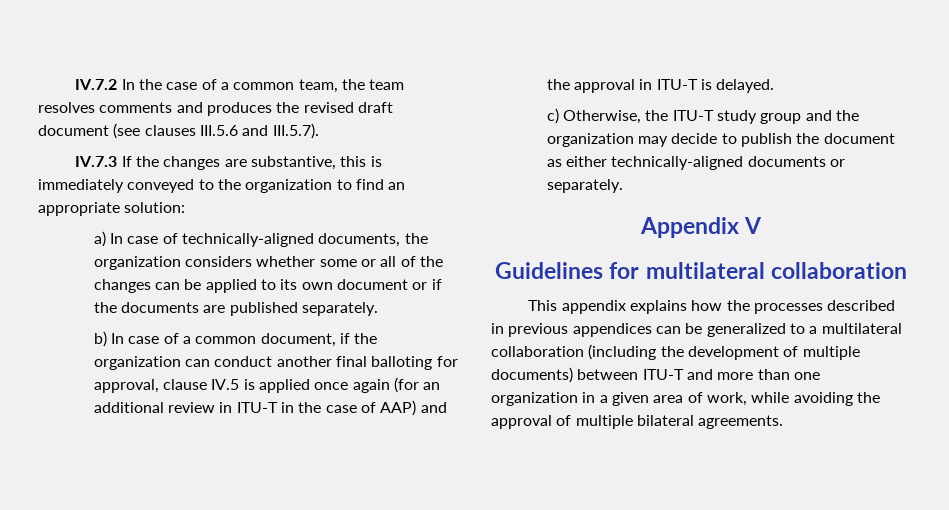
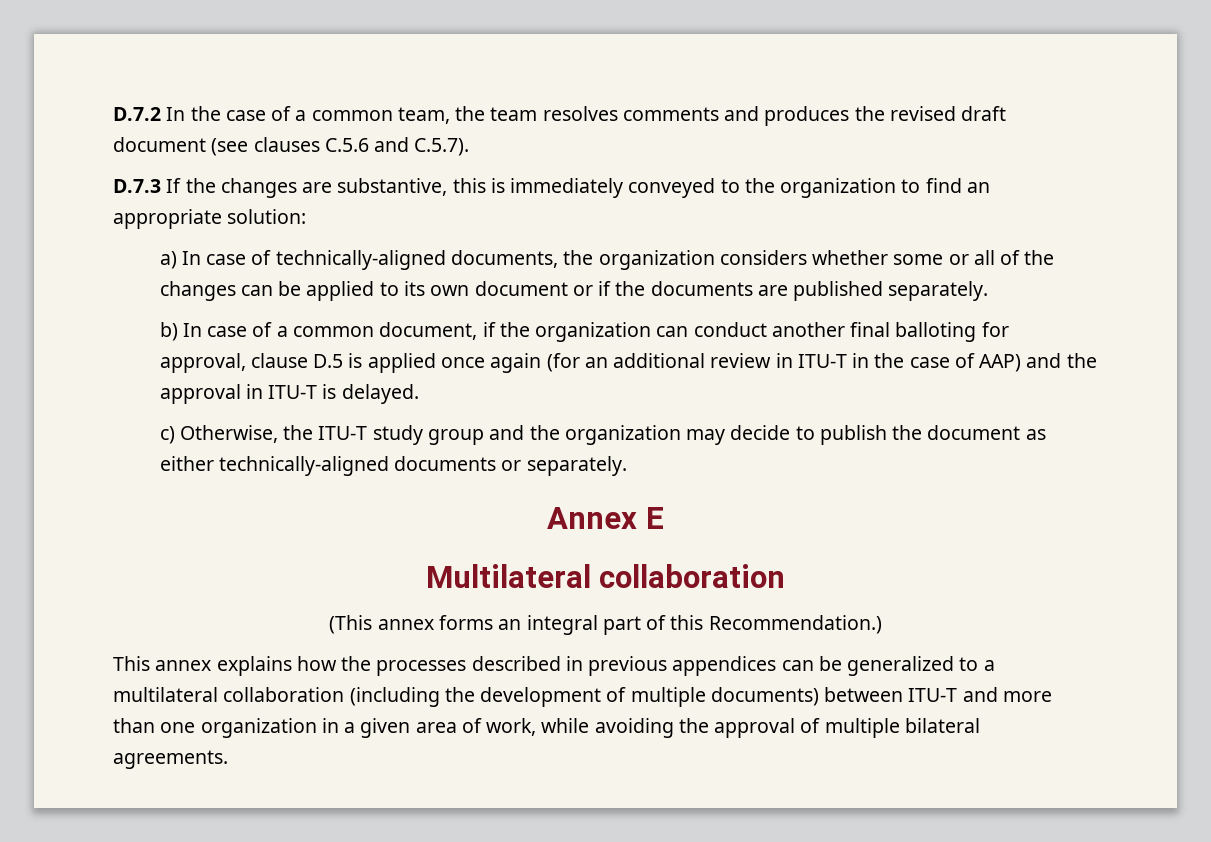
[75,79,118,90] IV.7.2 -> [113,107,161,121] D.7.2
[199,123,319,139] [75,156,118,167] III.5.6 and III.5.7). // IV.7.3 -> [324,137,470,156] [113,179,161,193] C.5.6 and C.5.7). // D.7.3
[211,379,240,390] IV.5 -> [313,354,344,368] D.5
[639,217,763,238] [495,262,907,279] Appendix V // Guidelines for multilateral collaboration -> [547,507,664,529] [425,564,786,588] [329,615,882,635] Annex E // Multilateral collaboration // (This annex forms an integral part of this Recommendation.)
[561,300,626,314] appendix -> [155,660,212,671] annex

